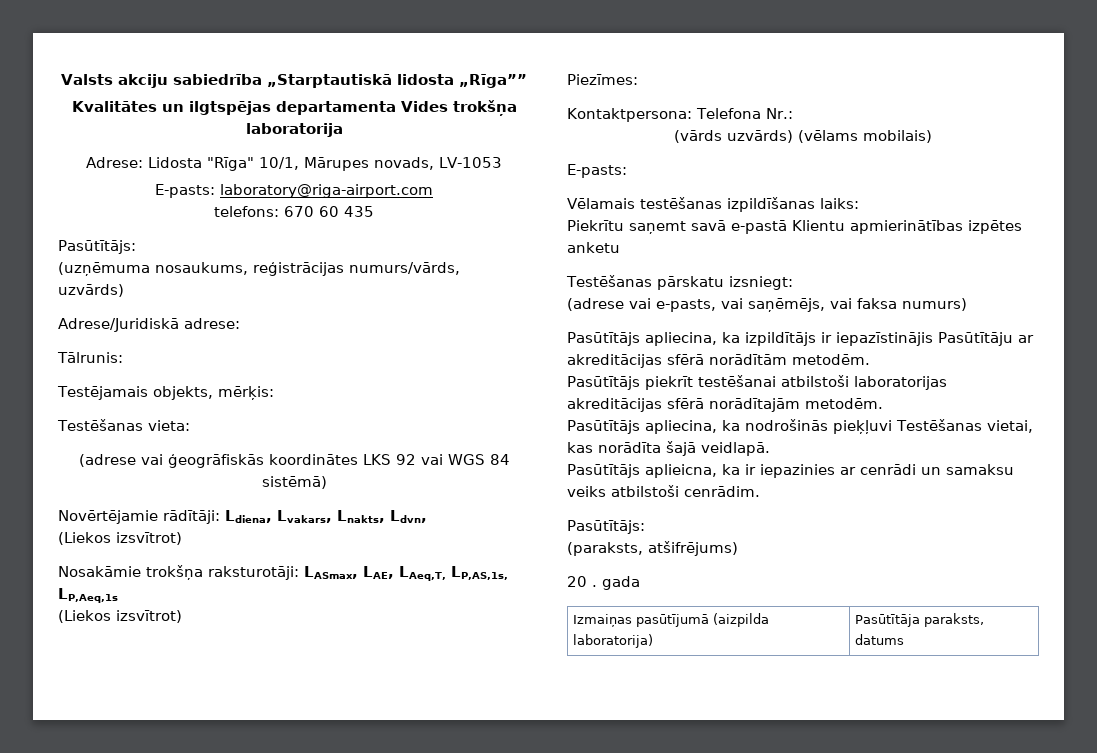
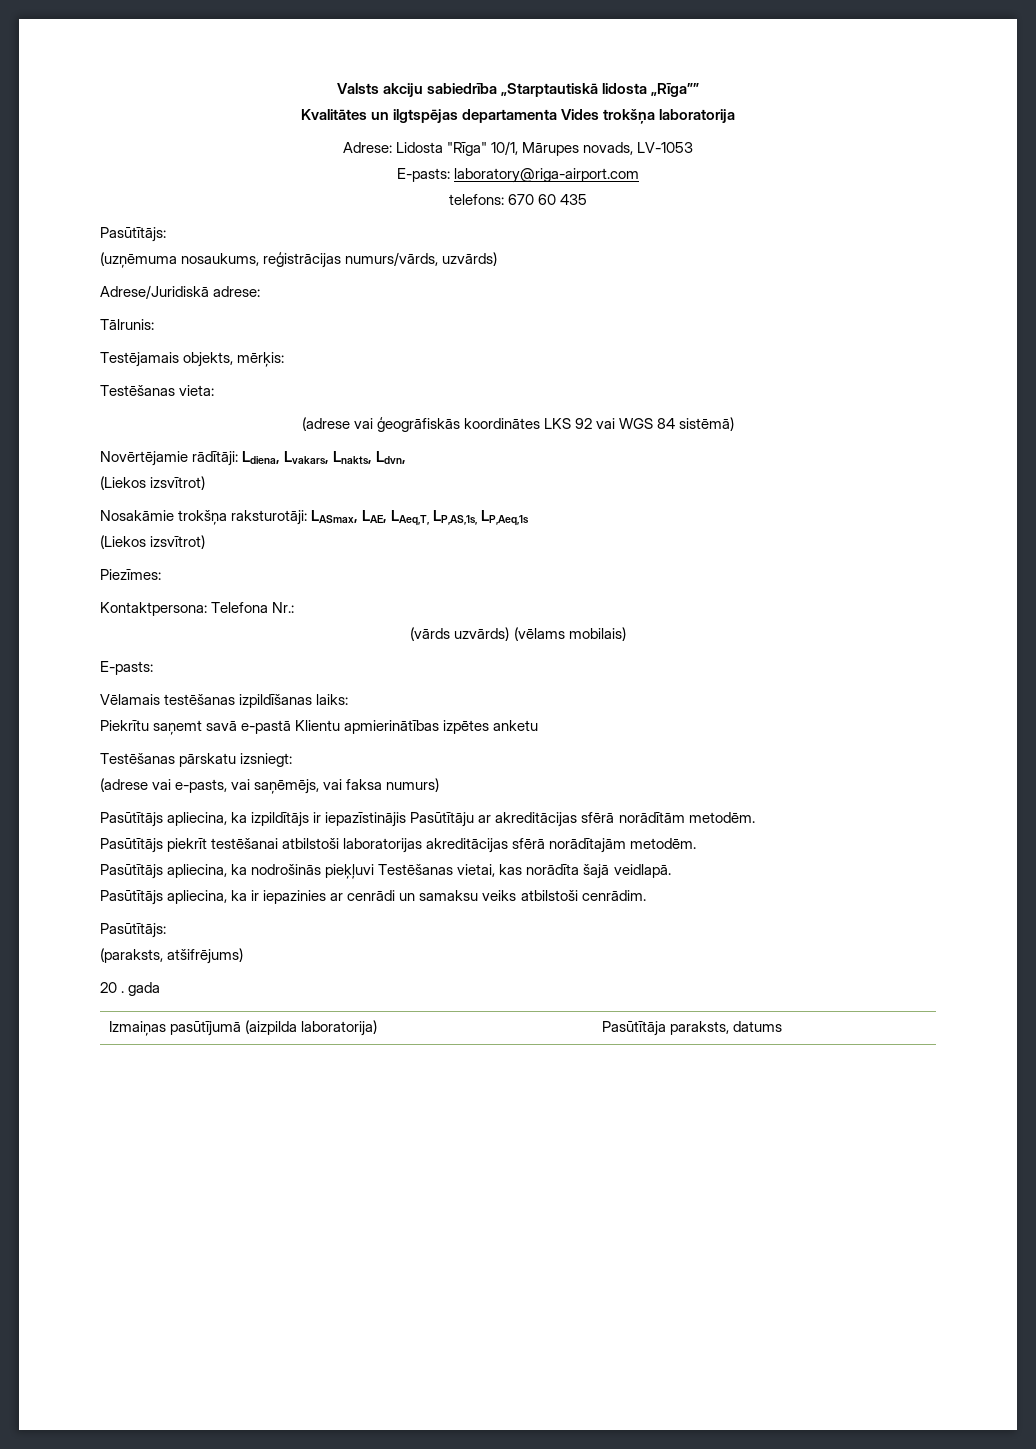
[645,464,717,478] aplieicna, -> [167,890,228,904] apliecina,

